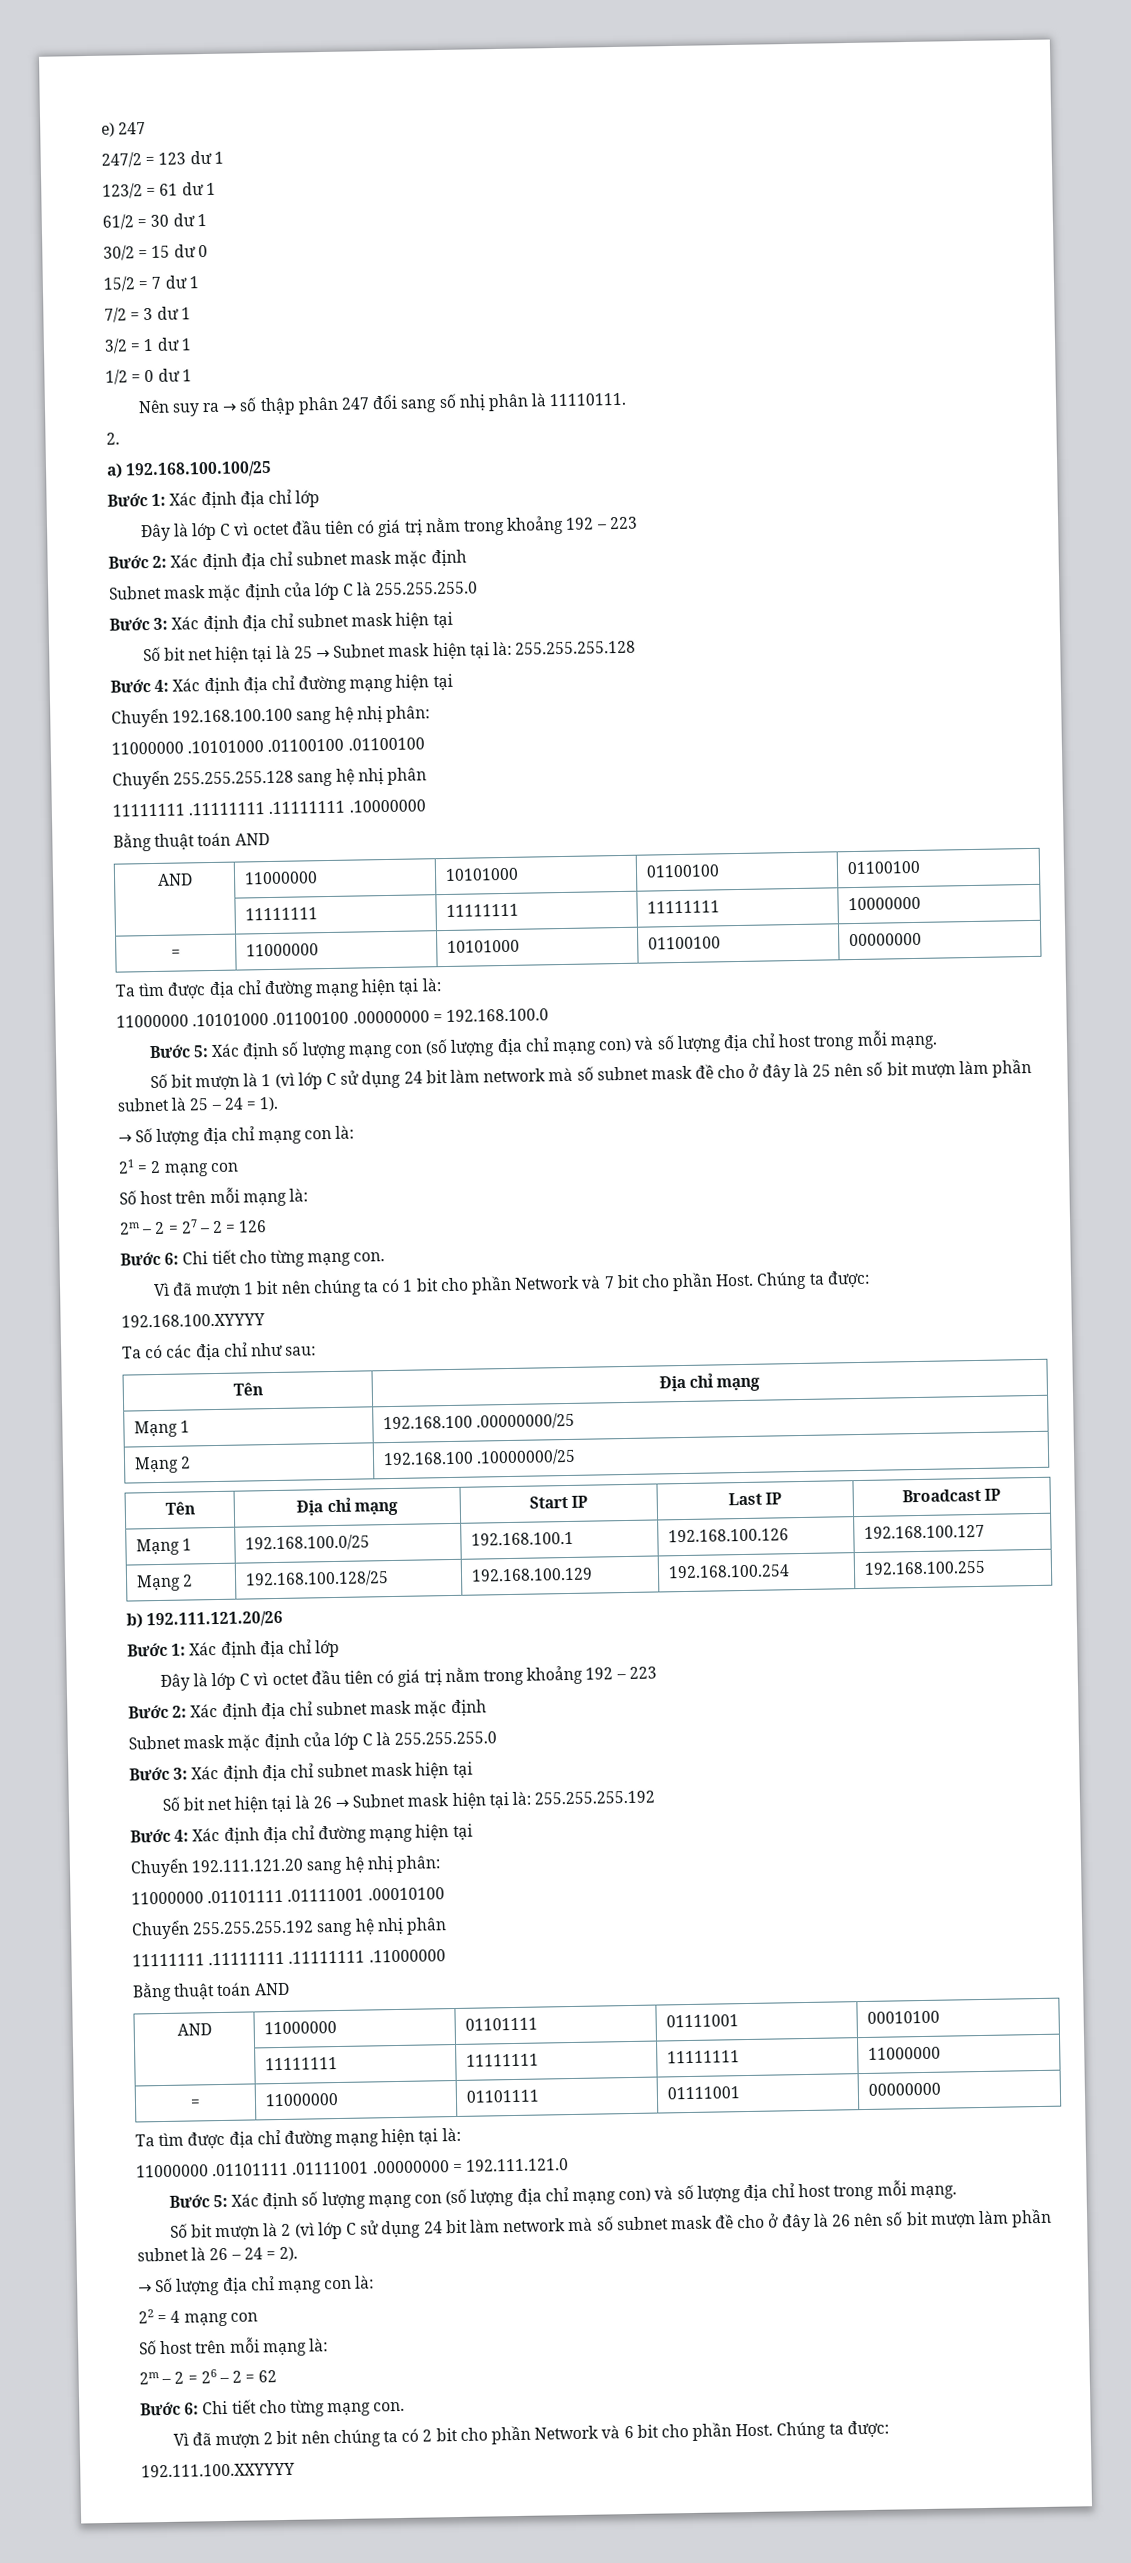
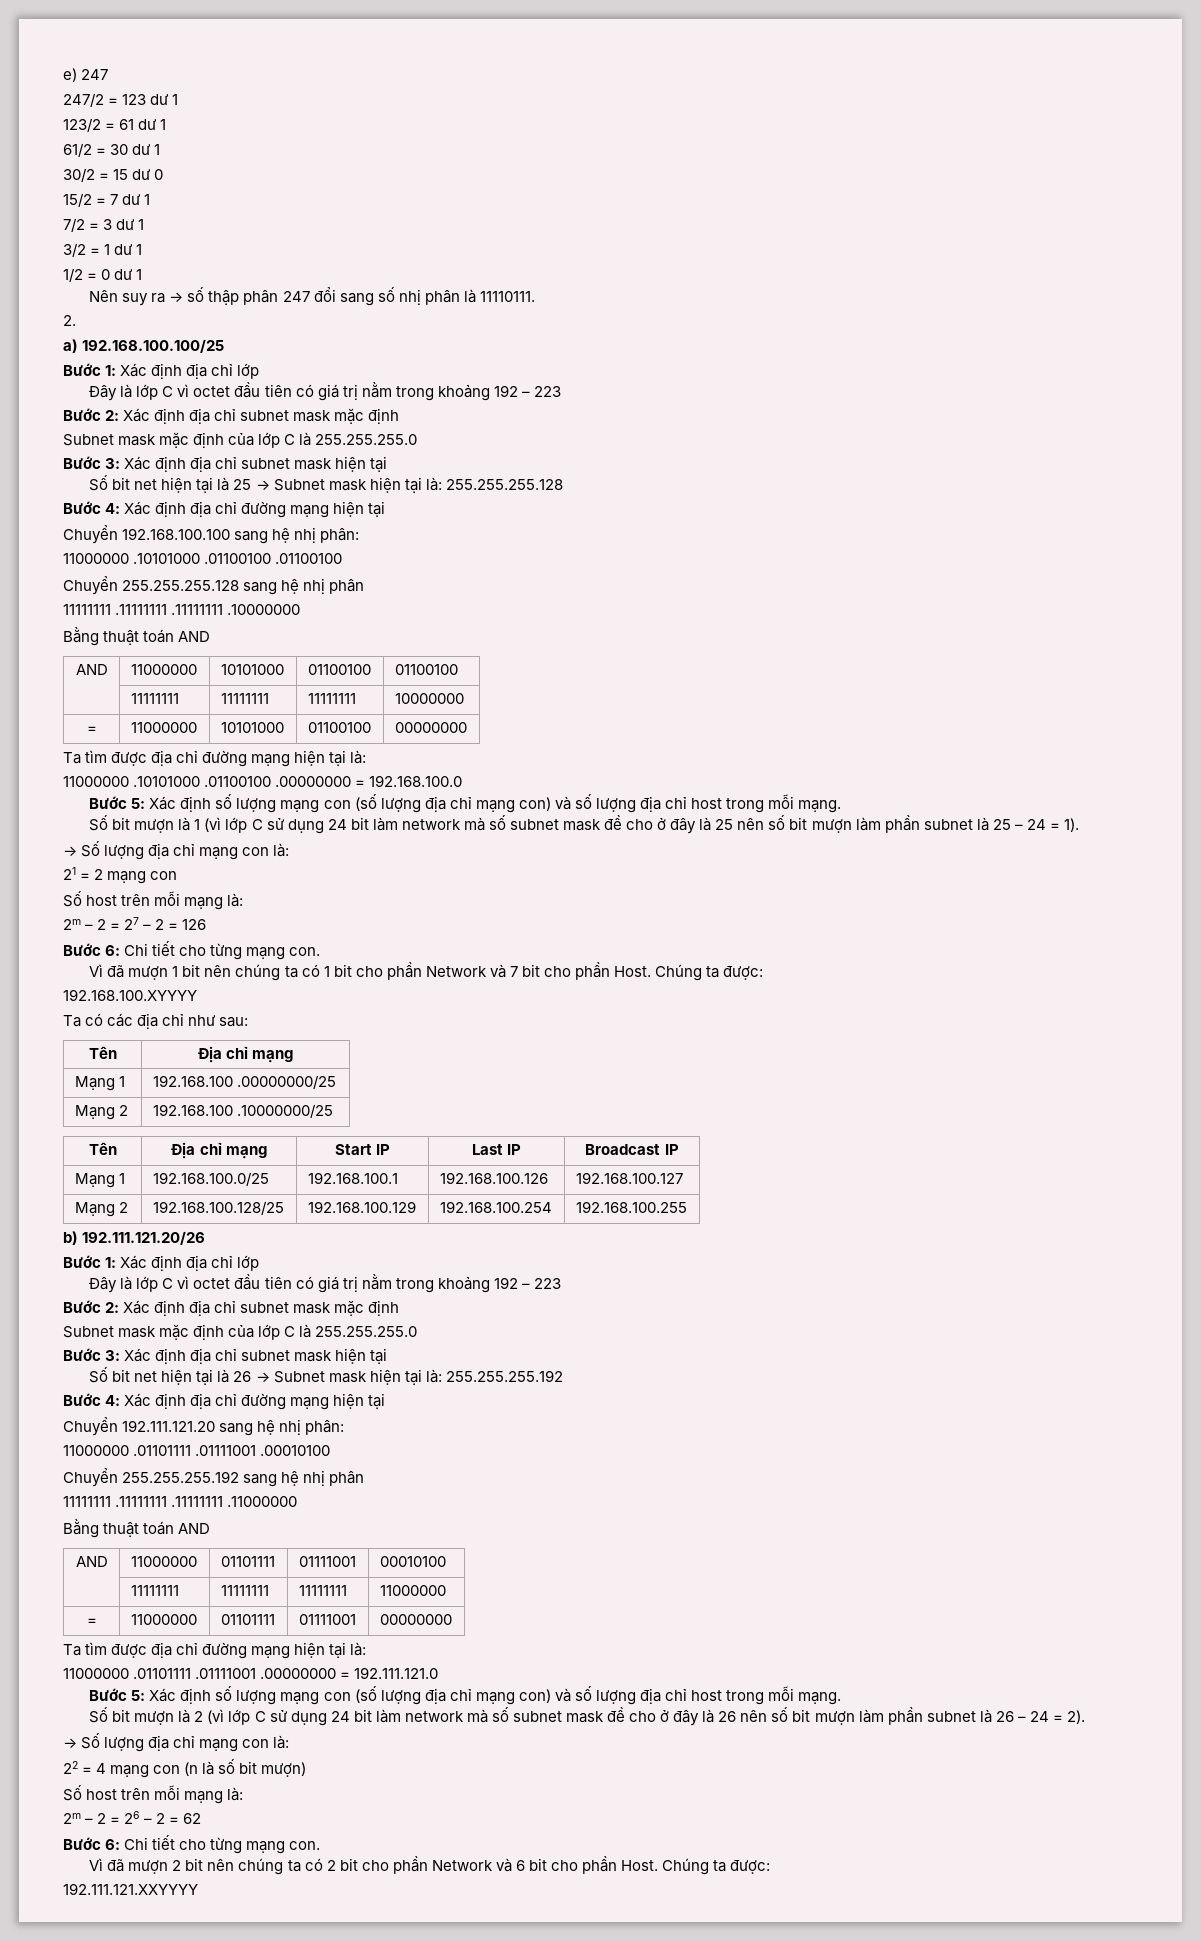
(258, 2317) none -> [184,1759,307,1777] (n là số bit mượn)
[141,2462,295,2478] 192.111.100.XXYYYY -> [63,1883,198,1895] 192.111.121.XXYYYY

